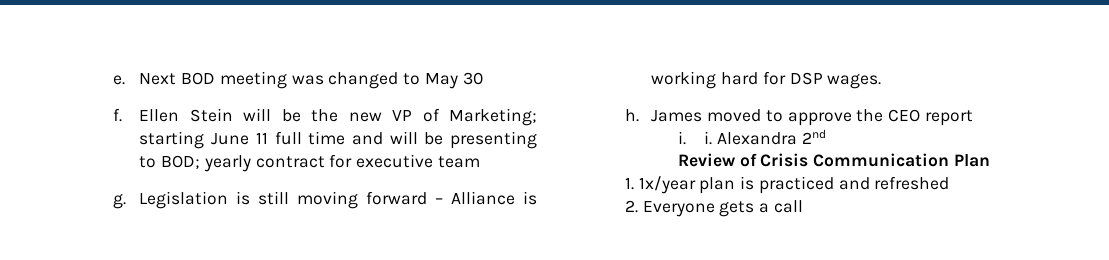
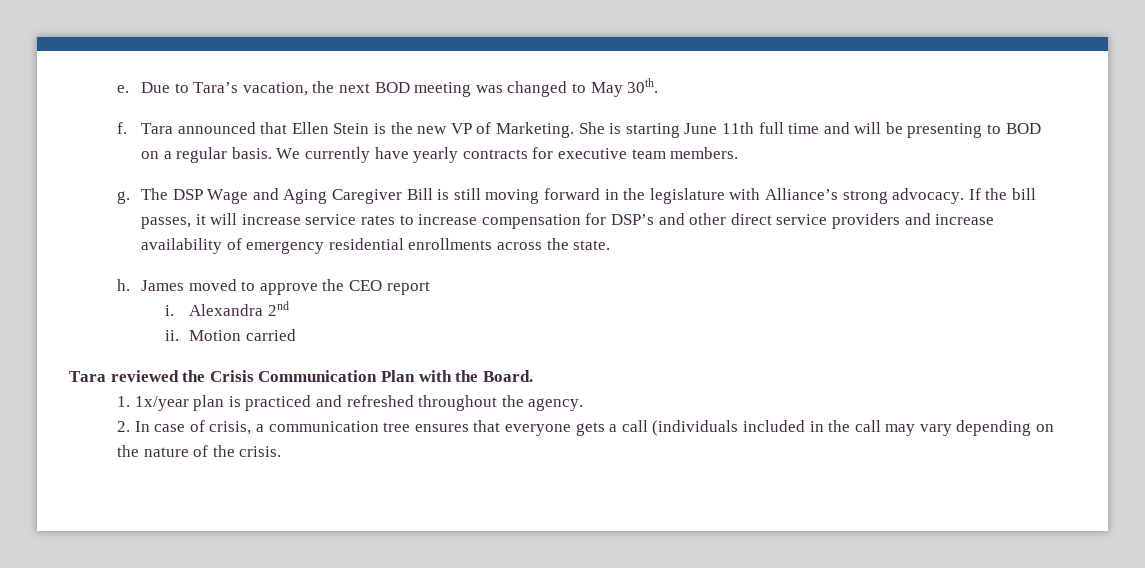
[139,73,177,85] Next -> [141,81,371,96] Due to Tara’s vacation, the next
[462,72,483,85] 30 -> [627,78,659,93] 30th.
[139,108,301,122] Ellen Stein will be -> [141,122,387,134] Tara announced that Ellen Stein is
[448,108,537,126] Marketing; -> [495,122,622,138] Marketing. She is
[255,132,268,144] 11 -> [721,122,754,134] 11th
[161,155,325,172] BOD; yearly contract -> [1005,123,1041,134] [141,147,528,163] BOD on a regular basis. We currently have yearly contracts
(480, 162) none -> [670,147,739,159] members.
[139,191,538,209] [651,71,882,89] Legislation is still moving forward – Alliance is working hard for DSP wages. -> [141,188,1036,204] [141,213,995,229] [141,238,611,254] The DSP Wage and Aging Caregiver Bill is still moving forward in the legislature with Alliance’s strong advocacy. If the bill passes, it will increase service rates to increase compensation for DSP’s and other direct service providers and increase availability of emergency residential enrollments across the state.
[704,131,713,145] i. -> (175, 310) none
[677,153,757,167] Review of -> [165,329,296,341] [69,370,206,382] ii. Motion carried // Tara reviewed the
(990, 160) none -> [418,370,533,382] with the Board.
[624,200,803,217] // 2. Everyone gets a call -> [418,395,584,411] [117,420,1055,436] [117,445,282,457] throughout the agency. // 2. In case of crisis, a communication tree ensures that everyone gets a call (individuals included in the call may vary depending on the nature of the crisis.

